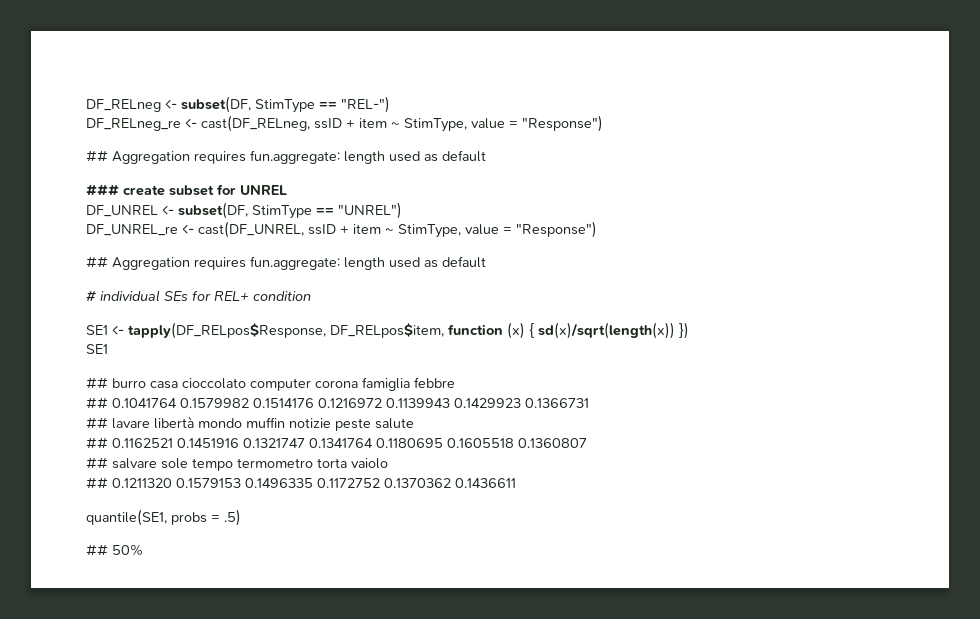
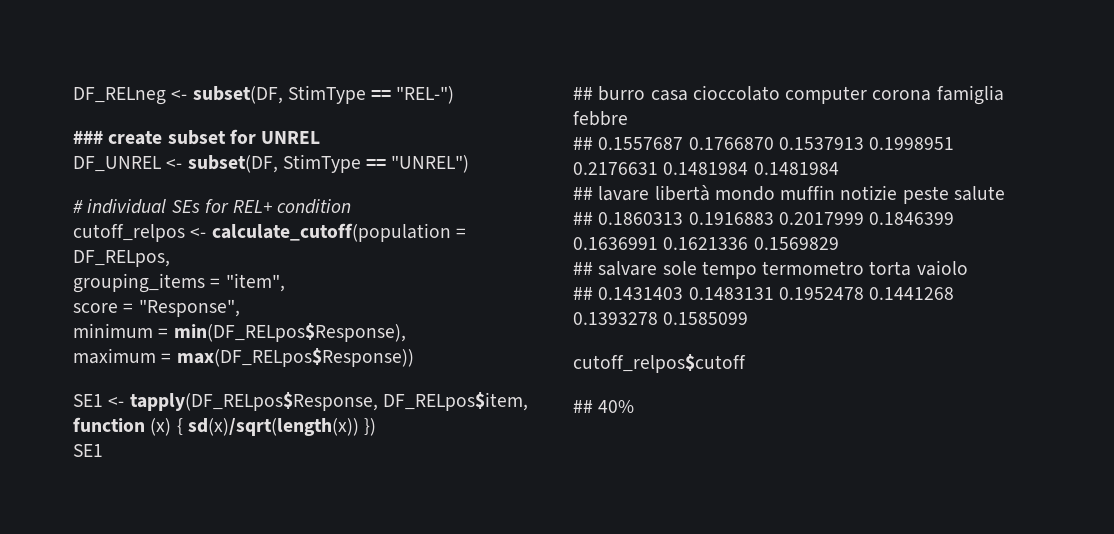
[86,115,603,132] [86,150,486,164] // DF_RELneg_re <- cast(DF_RELneg, ssID + item ~ StimType, value = "Response") // ## Aggregation requires fun.aggregate: length used as default -> (455, 95) none
[86,221,597,238] [86,256,486,270] // DF_UNREL_re <- cast(DF_UNREL, ssID + item ~ StimType, value = "Response") // ## Aggregation requires fun.aggregate: length used as default -> (470, 164) none
(311, 296) none -> [73,223,466,242] [73,250,170,267] [73,273,285,293] [73,299,240,317] [73,323,406,342] [73,348,414,367] // cutoff_relpos <- calculate_cutoff(population = DF_RELpos, // grouping_items = "item", // score = "Response", // minimum = min(DF_RELpos$Response), // maximum = max(DF_RELpos$Response))
[112,398,589,408] 0.1041764 0.1579982 0.1514176 0.1216972 0.1139943 0.1429923 0.1366731 -> [598,137,955,150] [573,162,839,175] 0.1557687 0.1766870 0.1537913 0.1998951 0.2176631 0.1481984 0.1481984
[112,438,587,448] 0.1162521 0.1451916 0.1321747 0.1341764 0.1180695 0.1605518 0.1360807 -> [598,212,955,225] [573,237,839,250] 0.1860313 0.1916883 0.2017999 0.1846399 0.1636991 0.1621336 0.1569829
[112,478,516,488] [86,509,241,526] [86,544,143,556] 0.1211320 0.1579153 0.1496335 0.1172752 0.1370362 0.1436611 // quantile(SE1, probs = .5) // ## 50% -> [598,287,955,300] [573,312,749,325] [573,354,746,373] [573,400,635,413] 0.1431403 0.1483131 0.1952478 0.1441268 0.1393278 0.1585099 // cutoff_relpos$cutoff // ## 40%

